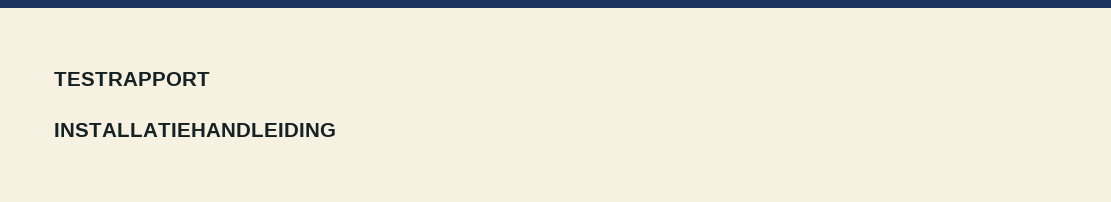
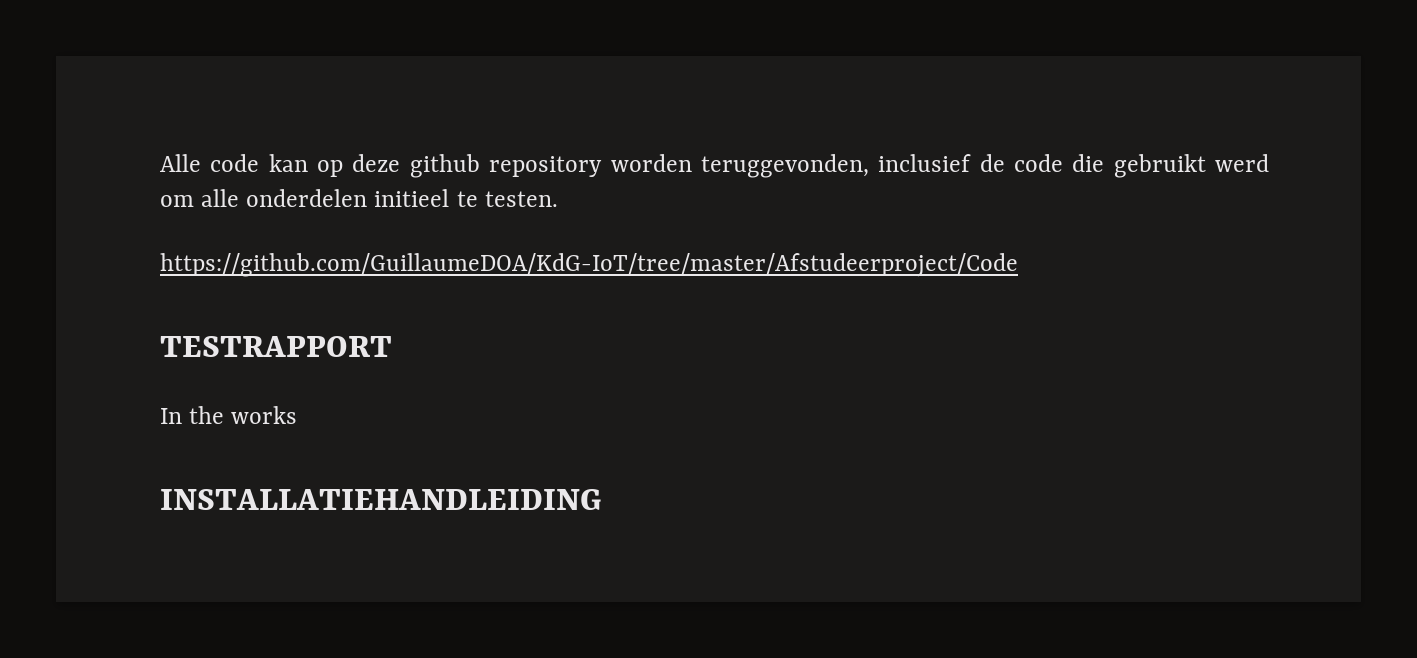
[54,72,210,86] TESTRAPPORT -> [160,154,1270,178] [160,189,558,207] [160,253,1018,277] [160,336,392,357] [160,406,298,424] Alle code kan op deze github repository worden teruggevonden, inclusief de code die gebruikt werd om alle onderdelen initieel te testen. // https://github.com/GuillaumeDOA/KdG-IoT/tree/master/Afstudeerproject/Code // TESTRAPPORT // In the works

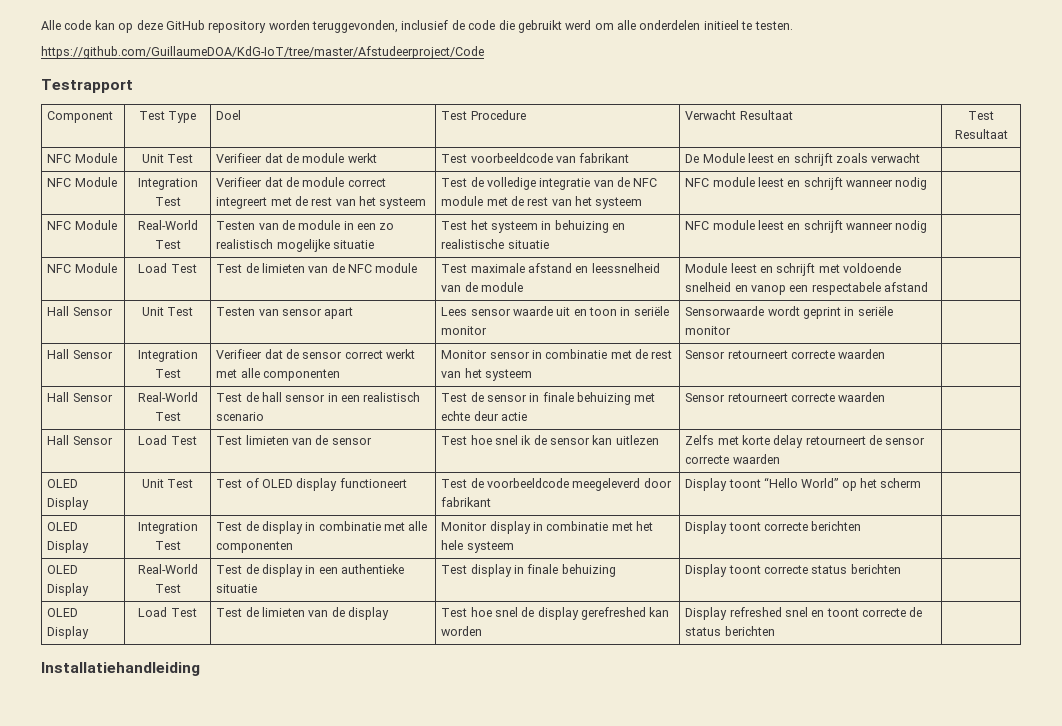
[409,154,480,178] github -> [165,20,205,30] GitHub
[160,336,392,357] [160,406,298,424] [160,489,601,510] TESTRAPPORT // In the works // INSTALLATIEHANDLEIDING -> [41,79,133,93] [47,111,114,123] [138,111,197,123] [216,110,242,120] [441,110,526,120] [685,110,793,120] [968,111,994,120] [954,129,1008,139] [47,153,117,163] [141,154,194,163] [216,153,377,163] [441,153,630,163] [685,153,921,166] [47,177,117,187] [137,178,198,190] [154,197,181,206] [216,177,386,187] [216,196,427,209] [441,177,658,190] [441,196,643,209] [685,177,928,190] [47,220,117,230] [137,220,198,230] [154,240,181,249] [216,220,395,230] [216,239,374,252] [441,220,626,233] [441,239,549,249] [685,220,928,233] [47,263,117,273] [138,263,197,273] [216,263,418,273] [441,263,660,273] [441,282,523,292] [685,263,902,276] [685,282,929,295] [47,306,113,316] [141,307,194,316] [216,307,354,319] [441,306,669,316] [441,326,488,335] [685,306,893,319] [685,326,732,335] [47,349,113,359] [137,350,198,362] [154,369,181,378] [216,349,416,359] [216,368,340,381] [441,349,673,359] [441,368,532,381] [685,349,886,359] [47,392,113,402] [137,392,198,402] [154,412,181,421] [216,392,421,402] [216,412,265,421] [441,392,656,405] [441,411,527,421] [685,392,886,402] [47,435,113,445] [138,435,197,445] [216,435,372,445] [441,435,659,445] [685,435,926,448] [685,454,780,464] [47,479,79,488] [47,497,90,510] [141,479,194,488] [216,478,407,491] [441,478,672,491] [441,497,492,507] [685,477,922,491] [47,522,79,531] [47,540,90,553] [137,522,198,534] [154,541,181,550] [216,521,428,534] [216,541,294,553] [441,521,654,534] [441,540,514,553] [685,521,862,534] [47,565,79,574] [47,583,90,596] [137,564,198,574] [154,584,181,593] [216,564,405,577] [216,584,258,593] [441,564,616,577] [685,564,901,577] [47,608,79,617] [47,626,90,639] [138,607,197,617] [216,607,390,620] [441,607,670,620] [441,626,483,636] [685,607,923,620] [685,626,775,636] [41,662,200,676] Testrapport // Component | Test Type | Doel | Test Procedure | Verwacht Resultaat | Test Resultaat // NFC Module | Unit Test | Verifieer dat de module werkt | Test voorbeeldcode van fabrikant | De Module leest en schrijft zoals verwacht | // NFC Module | Integration Test | Verifieer dat de module correct integreert met de rest van het systeem | Test de volledige integratie van de NFC module met de rest van het systeem | NFC module leest en schrijft wanneer nodig | // NFC Module | Real-World Test | Testen van de module in een zo realistisch mogelijke situatie | Test het systeem in behuizing en realistische situatie | NFC module leest en schrijft wanneer nodig | // NFC Module | Load Test | Test de limieten van de NFC module | Test maximale afstand en leessnelheid van de module | Module leest en schrijft met voldoende snelheid en vanop een respectabele afstand | // Hall Sensor | Unit Test | Testen van sensor apart | Lees sensor waarde uit en toon in seriële monitor | Sensorwaarde wordt geprint in seriële monitor | // Hall Sensor | Integration Test | Verifieer dat de sensor correct werkt met alle componenten | Monitor sensor in combinatie met de rest van het systeem | Sensor retourneert correcte waarden | // Hall Sensor | Real-World Test | Test de hall sensor in een realistisch scenario | Test de sensor in finale behuizing met echte deur actie | Sensor retourneert correcte waarden | // Hall Sensor | Load Test | Test limieten van de sensor | Test hoe snel ik de sensor kan uitlezen | Zelfs met korte delay retourneert de sensor correcte waarden | // OLED Display | Unit Test | Test of OLED display functioneert | Test de voorbeeldcode meegeleverd door fabrikant | Display toont “Hello World” op het scherm | // OLED Display | Integration Test | Test de display in combinatie met alle componenten | Monitor display in combinatie met het hele systeem | Display toont correcte berichten | // OLED Display | Real-World Test | Test de display in een authentieke situatie | Test display in finale behuizing | Display toont correcte status berichten | // OLED Display | Load Test | Test de limieten van de display | Test hoe snel de display gerefreshed kan worden | Display refreshed snel en toont correcte de status berichten | // Installatiehandleiding

